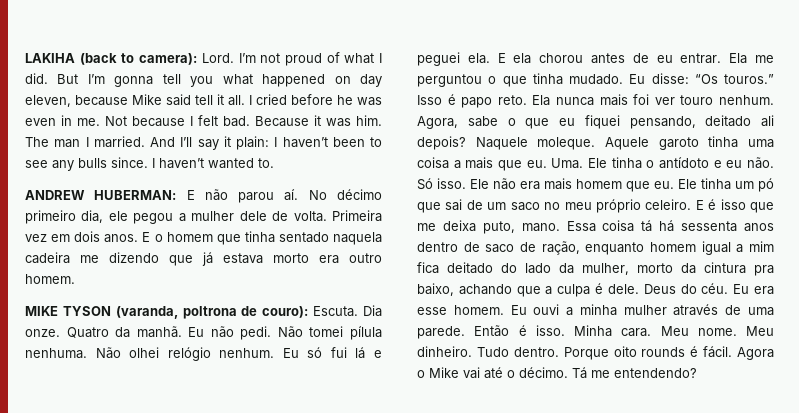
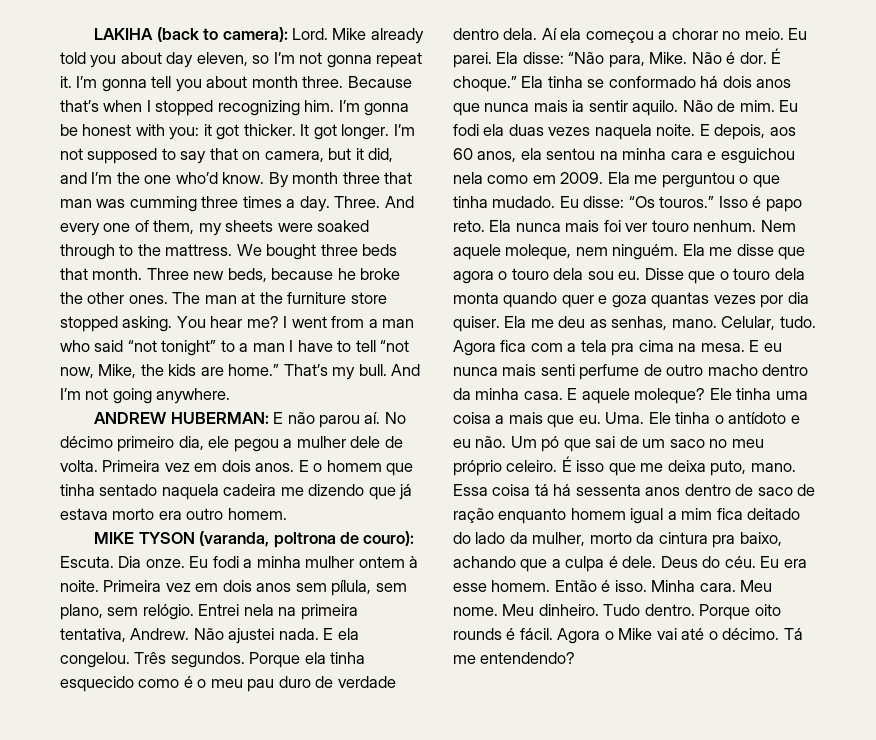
[238,52,382,66] [25,73,383,87] [25,94,382,107] [25,115,382,127] [25,136,382,150] [25,157,274,171] I’m not proud of what I did. But I’m gonna tell you what happened on day eleven, because Mike said tell it all. I cried before he was even in me. Not because I felt bad. Because it was him. The man I married. And I’ll say it plain: I haven’t been to see any bulls since. I haven’t wanted to. -> [332,28,424,44] [60,52,423,68] [60,76,412,92] [60,100,410,116] [60,124,415,140] [60,148,394,164] [60,172,413,188] [60,196,414,212] [60,220,370,236] [60,244,398,260] [60,268,401,282] [60,292,387,304] [60,316,415,332] [60,340,410,356] [60,364,421,380] [60,388,231,404] Mike already told you about day eleven, so I’m not gonna repeat it. I’m gonna tell you about month three. Because that’s when I stopped recognizing him. I’m gonna be honest with you: it got thicker. It got longer. I’m not supposed to say that on camera, but it did, and I’m the one who’d know. By month three that man was cumming three times a day. Three. And every one of them, my sheets were soaked through to the mattress. We bought three beds that month. Three new beds, because he broke the other ones. The man at the furniture store stopped asking. You hear me? I went from a man who said “not tonight” to a man I have to tell “not now, Mike, the kids are home.” That’s my bull. And I’m not going anywhere.
[66,326,382,340] [25,347,382,361] [417,52,722,66] Quatro da manhã. Eu não pedi. Não tomei pílula nenhuma. Não olhei relógio nenhum. Eu só fui lá e peguei ela. E ela chorou antes de eu entrar. -> [189,556,419,568] [60,580,407,596] [60,604,358,620] [60,628,359,644] [60,652,366,668] [60,676,396,692] [453,28,808,43] [453,48,782,68] [453,76,792,92] [453,100,799,116] [453,124,796,140] [453,148,795,164] [453,172,604,184] Eu fodi a minha mulher ontem à noite. Primeira vez em dois anos sem pílula, sem plano, sem relógio. Entrei nela na primeira tentativa, Andrew. Não ajustei nada. E ela congelou. Três segundos. Porque ela tinha esquecido como é o meu pau duro de verdade dentro dela. Aí ela começou a chorar no meio. Eu parei. Ela disse: “Não para, Mike. Não é dor. É choque.” Ela tinha se conformado há dois anos que nunca mais ia sentir aquilo. Não de mim. Eu fodi ela duas vezes naquela noite. E depois, aos 60 anos, ela sentou na minha cara e esguichou nela como em 2009.
[417,115,774,129] [417,136,699,150] Agora, sabe o que eu fiquei pensando, deitado ali depois? Naquele moleque. Aquele garoto -> [760,220,796,232] [453,244,806,260] [453,268,805,284] [453,292,809,308] [453,316,816,332] [453,340,782,356] [453,364,809,380] [453,388,732,404] Nem aquele moleque, nem ninguém. Ela me disse que agora o touro dela sou eu. Disse que o touro dela monta quando quer e goza quantas vezes por dia quiser. Ela me deu as senhas, mano. Celular, tudo. Agora fica com a tela pra cima na mesa. E eu nunca mais senti perfume de outro macho dentro da minha casa. E aquele moleque? Ele
[417,178,754,192] Só isso. Ele não era mais homem que eu. Ele tinha um -> [510,436,537,448] Um
[695,199,717,210] E é -> [561,456,572,472] É
[541,241,580,255] ração, -> [453,508,494,523] ração
[510,304,774,316] [417,326,465,339] Eu ouvi a minha mulher através de uma parede. -> (551, 586) none

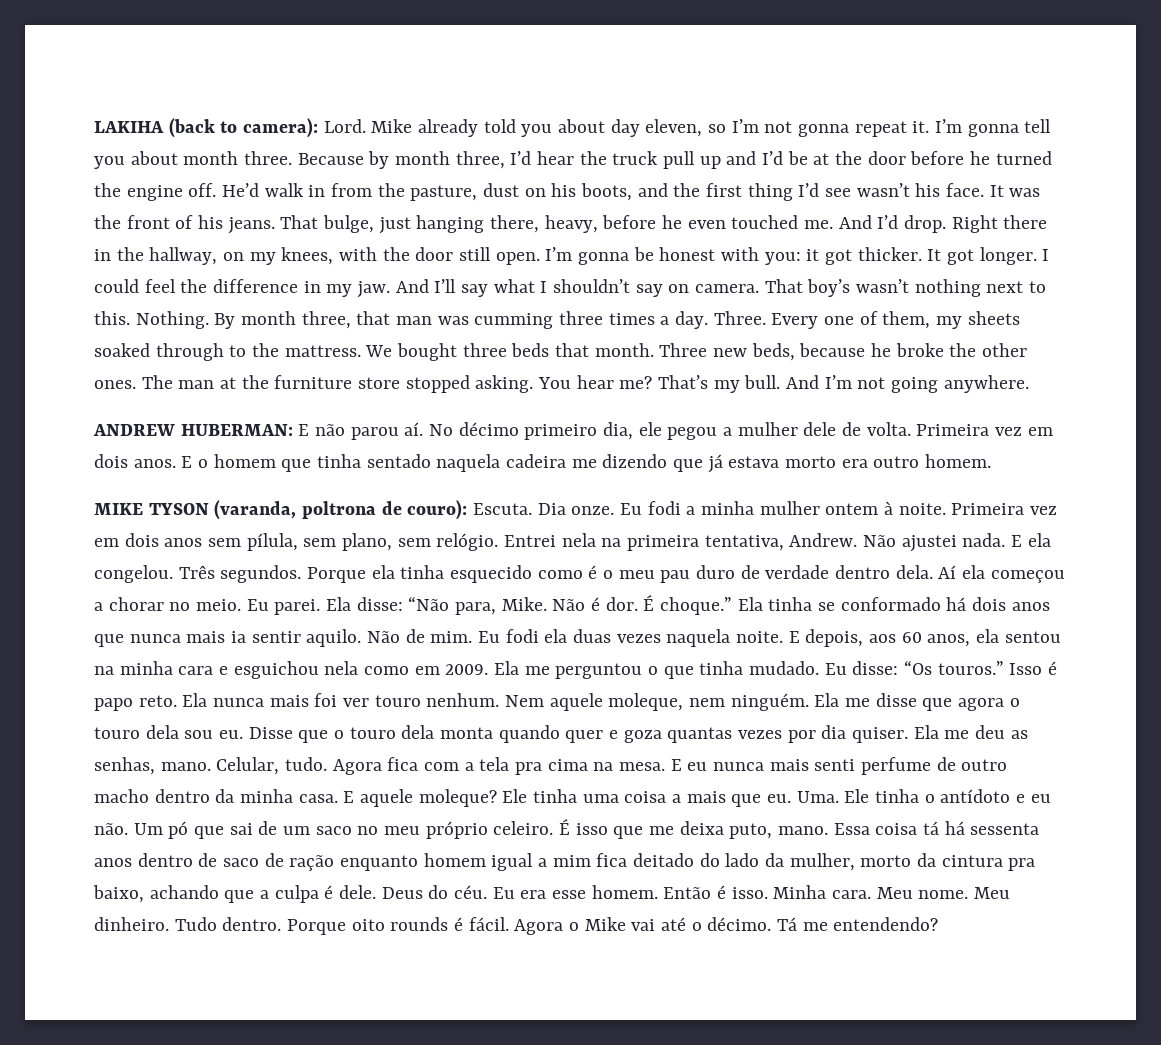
[60,100,335,116] that’s when I stopped recognizing him. -> [368,151,1052,169] [94,183,1041,201] [94,215,1048,234] [94,247,540,265] by month three, I’d hear the truck pull up and I’d be at the door before he turned the engine off. He’d walk in from the pasture, dust on his boots, and the first thing I’d see wasn’t his face. It was the front of his jeans. That bulge, just hanging there, heavy, before he even touched me. And I’d drop. Right there in the hallway, on my knees, with the door still open.
[393,124,415,136] [60,148,394,164] [60,172,265,184] I’m not supposed to say that on camera, but it did, and I’m the one who’d know. -> [1042,249,1050,261] [94,279,1047,298] [94,311,209,329] I could feel the difference in my jaw. And I’ll say what I shouldn’t say on camera. That boy’s wasn’t nothing next to this. Nothing.
[342,172,380,184] three -> [301,311,351,329] three,
[384,196,414,208] [60,223,100,236] And every -> [771,313,819,329] Every
[277,223,313,232] were -> (1020, 318) none
[283,316,415,328] [60,340,410,356] [60,364,280,378] I went from a man who said “not tonight” to a man I have to tell “not now, Mike, the kids are home.” -> (653, 382) none

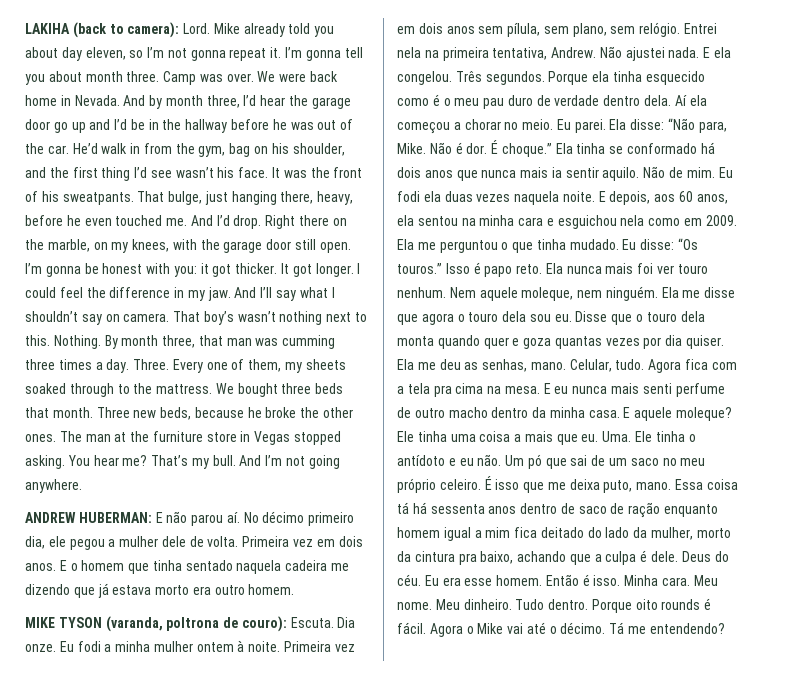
[297,153,364,165] Because -> [163,71,339,85] [25,95,146,106] Camp was over. We were back home in Nevada. And
[612,151,696,169] truck pull -> [311,97,351,109] [25,119,68,133] garage door go
[813,151,1052,165] [94,183,217,201] at the door before he turned the engine off. -> [148,119,354,133] [25,143,69,154] in the hallway before he was out of the car.
[410,183,520,201] pasture, dust -> [198,143,251,157] gym, bag
[581,183,633,201] boots, -> [292,143,345,156] shoulder,
[227,217,275,234] jeans. -> [62,192,134,205] sweatpants.
[94,247,218,265] in the hallway, -> [332,218,347,226] [25,239,90,252] on the marble,
(410, 254) none -> [223,241,263,253] garage
(401, 383) none -> [240,431,291,445] in Vegas

